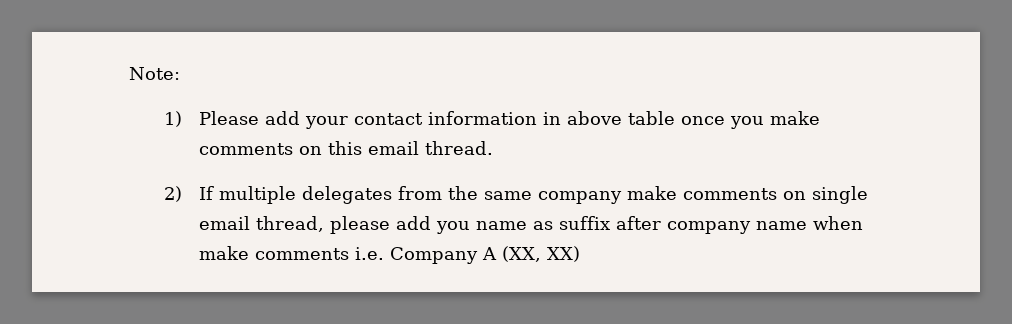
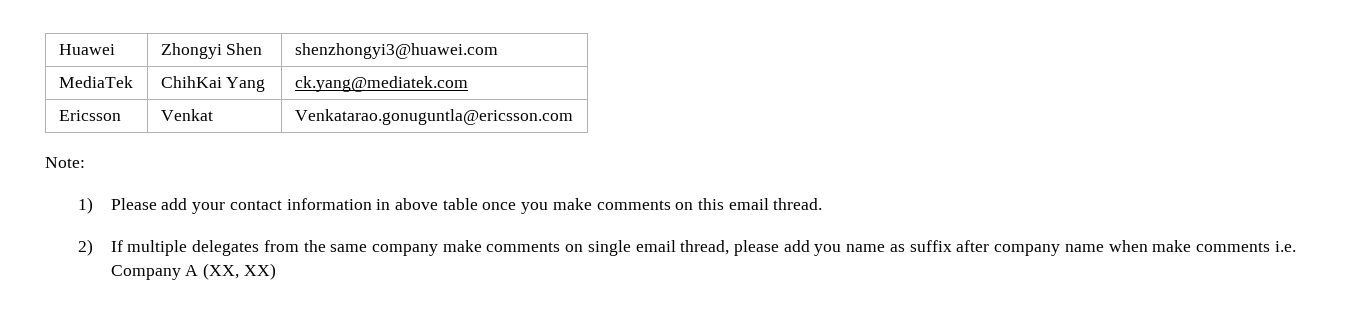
(129, 73) none -> [58,44,115,55] [160,43,263,59] [294,43,498,59] [58,76,133,88] [160,76,266,92] [294,76,468,92] [58,110,121,121] [160,109,213,121] [294,109,573,125] Huawei | Zhongyi Shen | shenzhongyi3@huawei.com // MediaTek | ChihKai Yang | ck.yang@mediatek.com // Ericsson | Venkat | Venkatarao.gonuguntla@ericsson.com //

